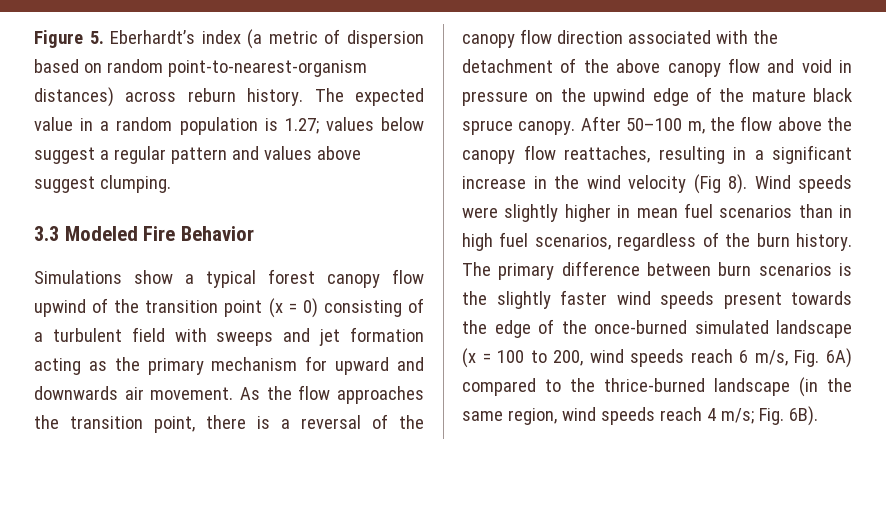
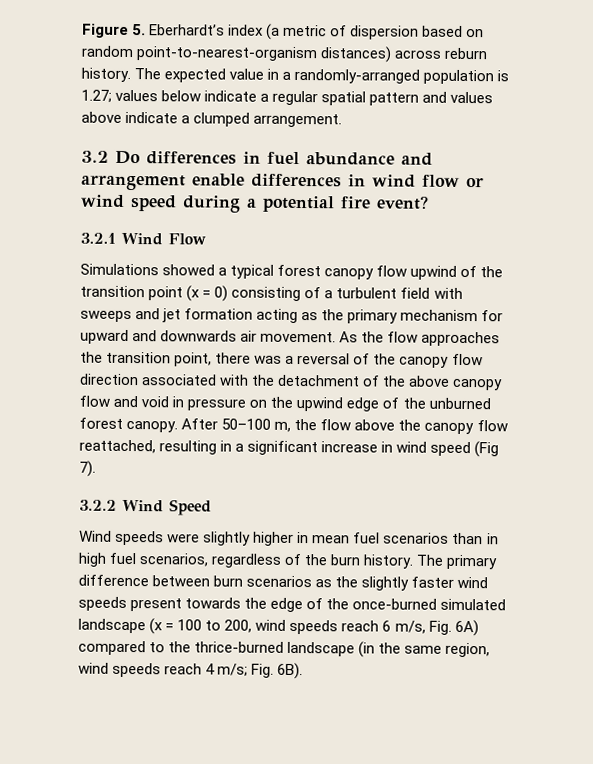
[116,117,173,131] random -> [294,68,421,84] randomly-arranged
[34,147,95,164] suggest -> [204,90,258,102] indicate
(166, 155) none -> [321,91,367,106] spatial
[34,175,171,193] [34,226,254,241] suggest clumping. // 3.3 Modeled Fire Behavior -> [125,111,343,128] [81,150,433,166] [81,173,484,191] [81,194,429,213] [80,232,206,246] indicate a clumped arrangement. // 3.2 Do differences in fuel abundance and arrangement enable differences in wind flow or wind speed during a potential fire event? // 3.2.1 Wind Flow
[134,270,173,284] show -> [162,264,216,276] showed
[257,416,270,429] is -> [254,355,283,364] was
[751,88,852,102] [462,120,513,135] mature black spruce -> [428,397,491,410] [79,417,123,429] unburned forest
[564,146,650,163] reattaches, -> [79,439,156,454] reattached,
[554,174,747,194] the wind velocity (Fig 8). -> [396,441,500,458] [79,460,96,477] [79,499,212,516] wind speed (Fig 7). // 3.2.2 Wind Speed //
[839,263,852,276] is -> [315,579,333,588] as

